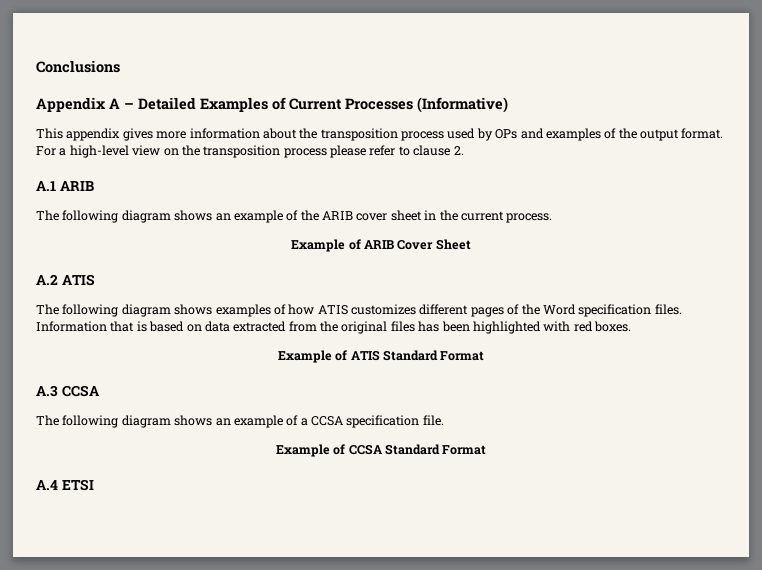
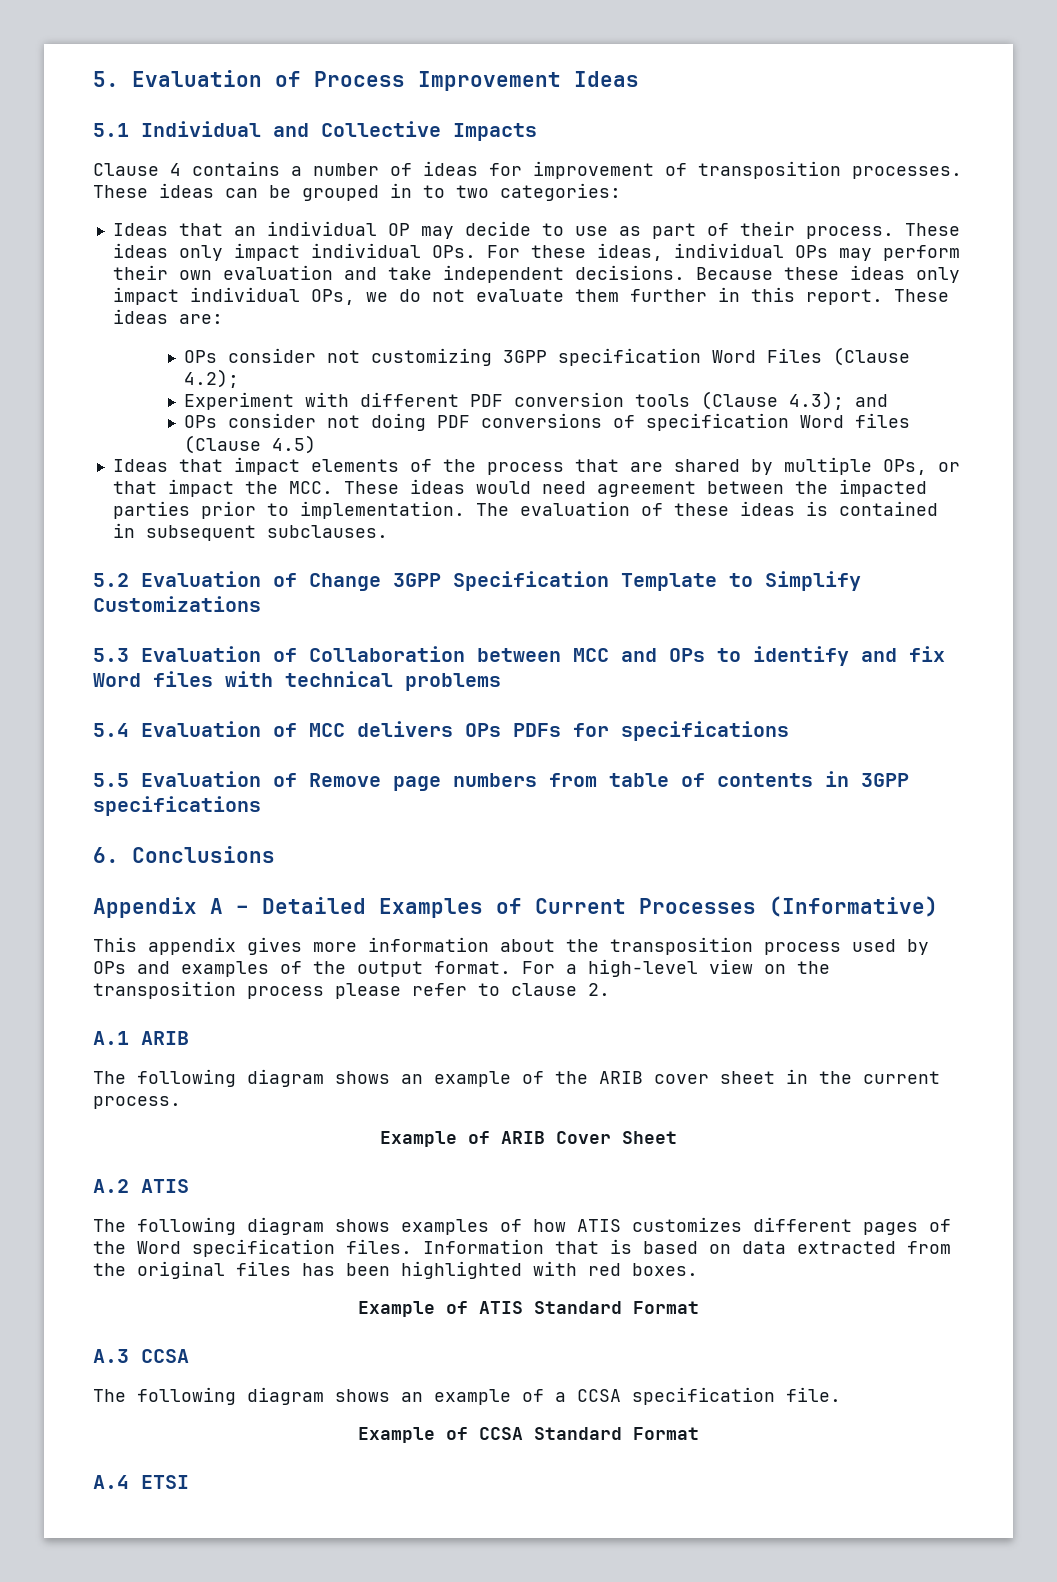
(36, 66) none -> [93,70,639,91] [93,121,537,141] [93,161,962,179] [93,183,621,201] [112,221,960,239] [112,243,960,261] [112,265,960,283] [112,287,949,305] [112,309,223,324] [183,347,910,366] [183,369,239,388] [183,391,888,410] [183,413,910,431] [183,435,316,454] [112,457,960,475] [112,479,927,497] [112,501,938,519] [112,523,388,541] [93,571,861,591] [93,596,261,612] [93,646,945,666] [93,671,501,691] [93,721,789,741] [93,771,909,791] [93,796,261,816] [93,847,119,863] 5. Evaluation of Process Improvement Ideas // 5.1 Individual and Collective Impacts // Clause 4 contains a number of ideas for improvement of transposition processes. These ideas can be grouped in to two categories: // Ideas that an individual OP may decide to use as part of their process. These ideas only impact individual OPs. For these ideas, individual OPs may perform their own evaluation and take independent decisions. Because these ideas only impact individual OPs, we do not evaluate them further in this report. These ideas are: // OPs consider not customizing 3GPP specification Word Files (Clause 4.2); // Experiment with different PDF conversion tools (Clause 4.3); and // OPs consider not doing PDF conversions of specification Word files (Clause 4.5) // Ideas that impact elements of the process that are shared by multiple OPs, or that impact the MCC. These ideas would need agreement between the impacted parties prior to implementation. The evaluation of these ideas is contained in subsequent subclauses. // 5.2 Evaluation of Change 3GPP Specification Template to Simplify Customizations // 5.3 Evaluation of Collaboration between MCC and OPs to identify and fix Word files with technical problems // 5.4 Evaluation of MCC delivers OPs PDFs for specifications // 5.5 Evaluation of Remove page numbers from table of contents in 3GPP specifications // 6.

